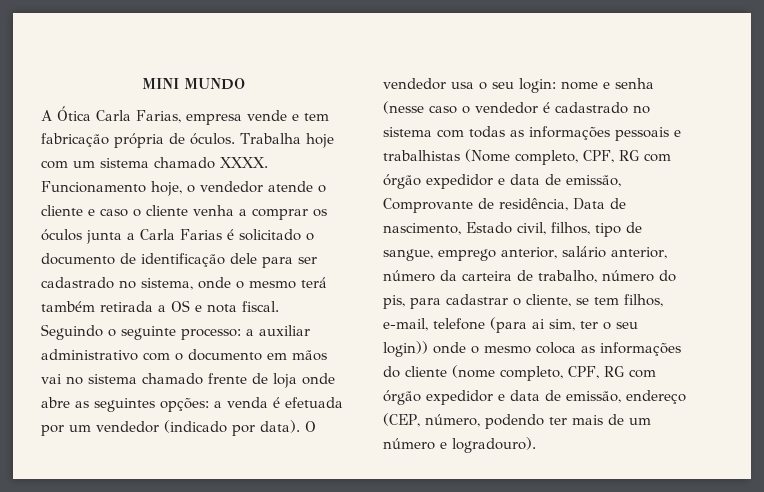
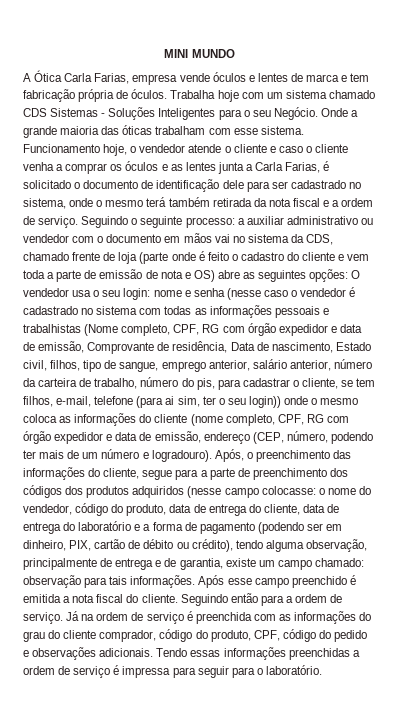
(287, 115) none -> [212,72,340,82] óculos e lentes de marca
[220,157,268,168] XXXX. -> [23,107,359,120] [23,125,304,138] CDS Sistemas - Soluções Inteligentes para o seu Negócio. Onde a grande maioria das óticas trabalham com esse sistema.
(82, 235) none -> [161,162,216,171] e as lentes
[180,229,222,240] Farias -> [285,162,321,173] Farias,
[158,300,279,313] a OS e nota fiscal. -> [253,198,374,207] [23,216,79,228] da nota fiscal e a ordem de serviço.
(138, 355) none -> [360,218,373,225] [23,234,69,243] ou vendedor
(137, 379) none -> [290,234,334,245] da CDS,
[302,373,335,385] [41,397,343,412] [41,420,300,436] onde abre as seguintes opções: a venda é efetuada por um vendedor (indicado por data). -> [139,251,370,264] [23,269,349,282] (parte onde é feito o cadastro do cliente e vem toda a parte de emissão de nota e OS) abre as seguintes opções:
(536, 445) none -> [214,449,352,462] [23,467,348,480] [23,485,371,498] [23,503,340,516] [23,521,343,534] [23,539,367,552] [23,558,364,570] [23,575,356,588] [23,593,343,606] [23,611,372,624] [23,629,368,642] [23,647,360,660] [23,665,322,678] Após, o preenchimento das informações do cliente, segue para a parte de preenchimento dos códigos dos produtos adquiridos (nesse campo colocasse: o nome do vendedor, código do produto, data de entrega do cliente, data de entrega do laboratório e a forma de pagamento (podendo ser em dinheiro, PIX, cartão de débito ou crédito), tendo alguma observação, principalmente de entrega e de garantia, existe um campo chamado: observação para tais informações. Após esse campo preenchido é emitida a nota fiscal do cliente. Seguindo então para a ordem de serviço. Já na ordem de serviço é preenchida com as informações do grau do cliente comprador, código do produto, CPF, código do pedido e observações adicionais. Tendo essas informações preenchidas a ordem de serviço é impressa para seguir para o laboratório.

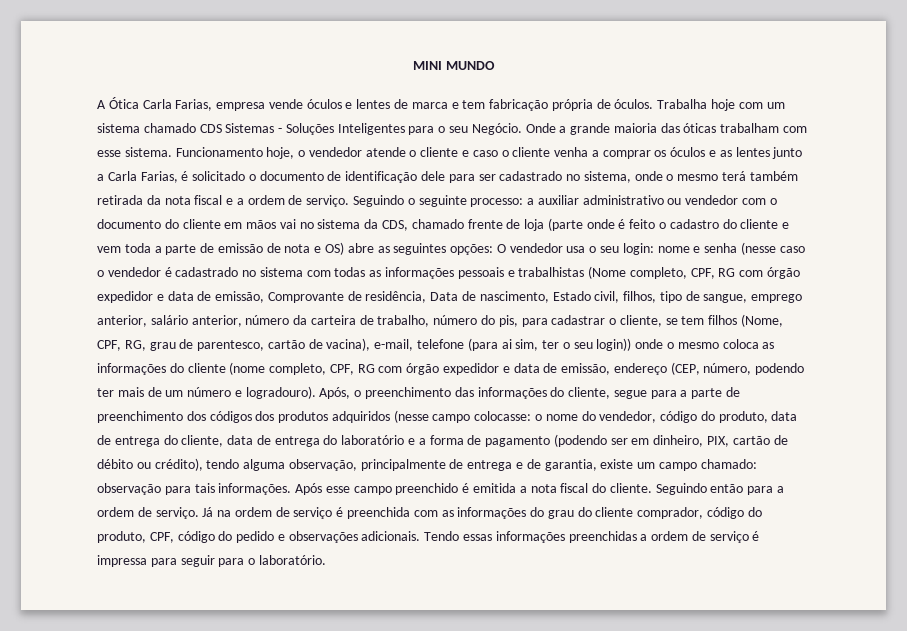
[217,162,244,174] junta -> [772,147,803,159] junto
(162, 238) none -> [164,219,221,229] do cliente
[23,396,53,407] filhos, -> [708,314,784,327] [97,338,371,351] filhos (Nome, CPF, RG, grau de parentesco, cartão de vacina),

